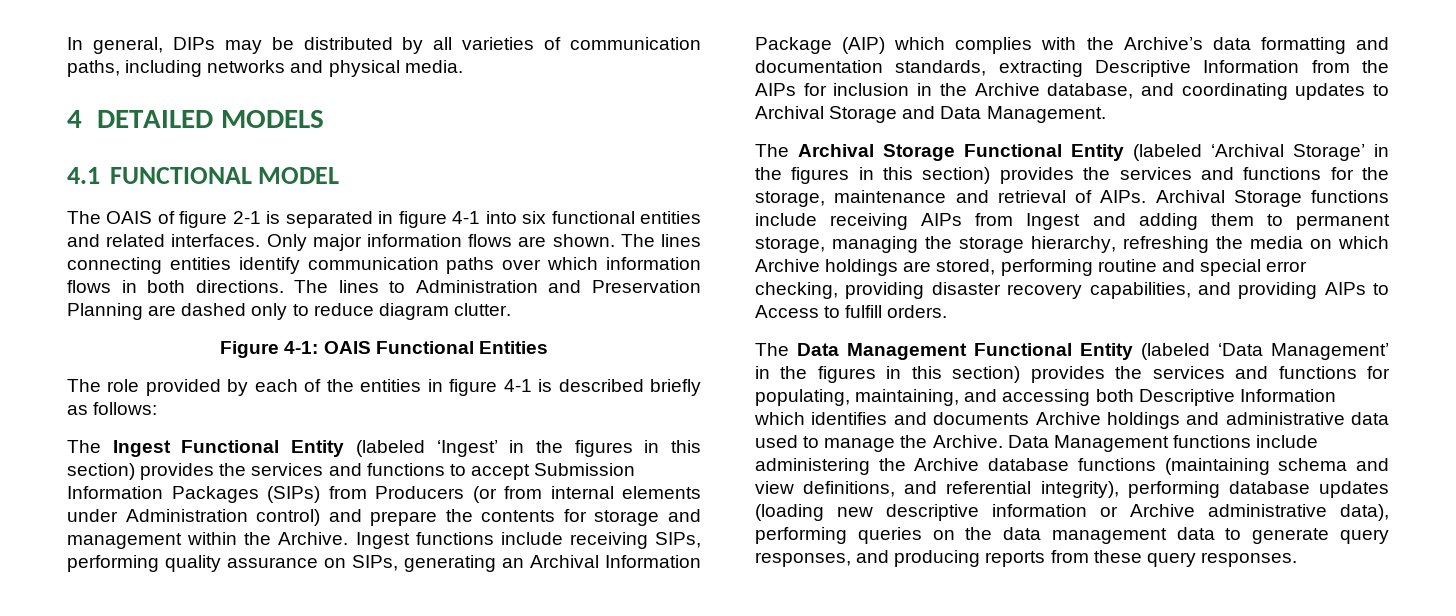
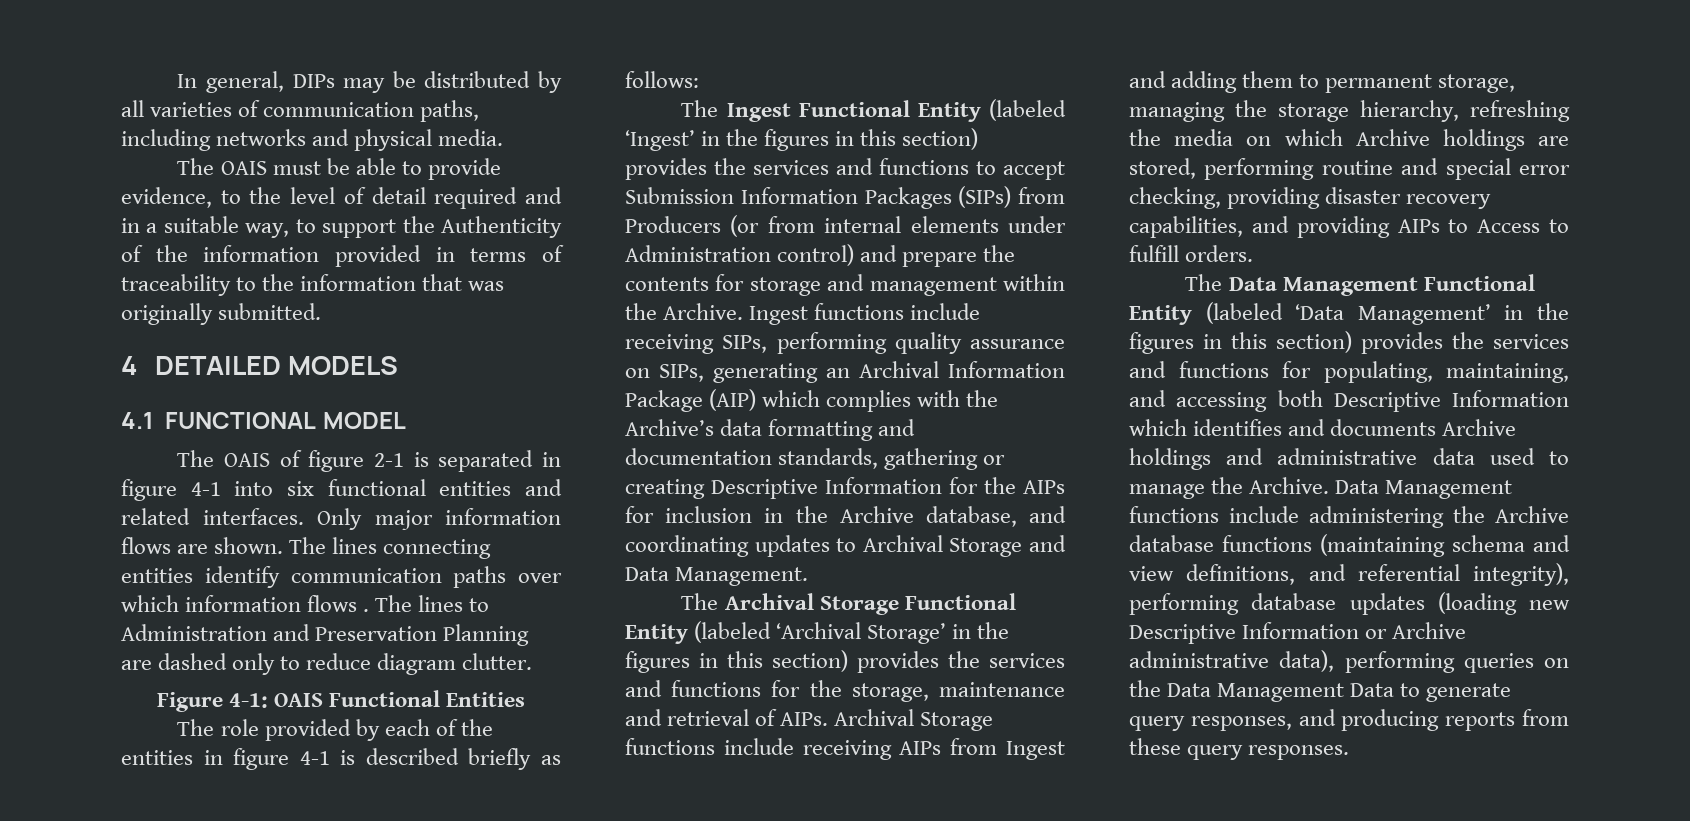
(463, 66) none -> [177,158,501,180] [121,187,562,209] [121,216,562,238] [121,245,564,267] [121,274,505,296] [121,303,322,325] // The OAIS must be able to provide evidence, to the level of detail required and in a suitable way, to support the Authenticity of the information provided in terms of traceability to the information that was originally submitted.
[121,280,284,293] in both directions. -> [363,609,370,612] .
[998,60,1350,77] extracting Descriptive Information from -> [884,448,1006,470] [625,477,978,499] gathering or creating Descriptive Information for
[886,504,1087,521] descriptive information -> [1129,622,1360,644] Descriptive Information
[1003,527,1215,544] data management data -> [1167,683,1395,702] Data Management Data

